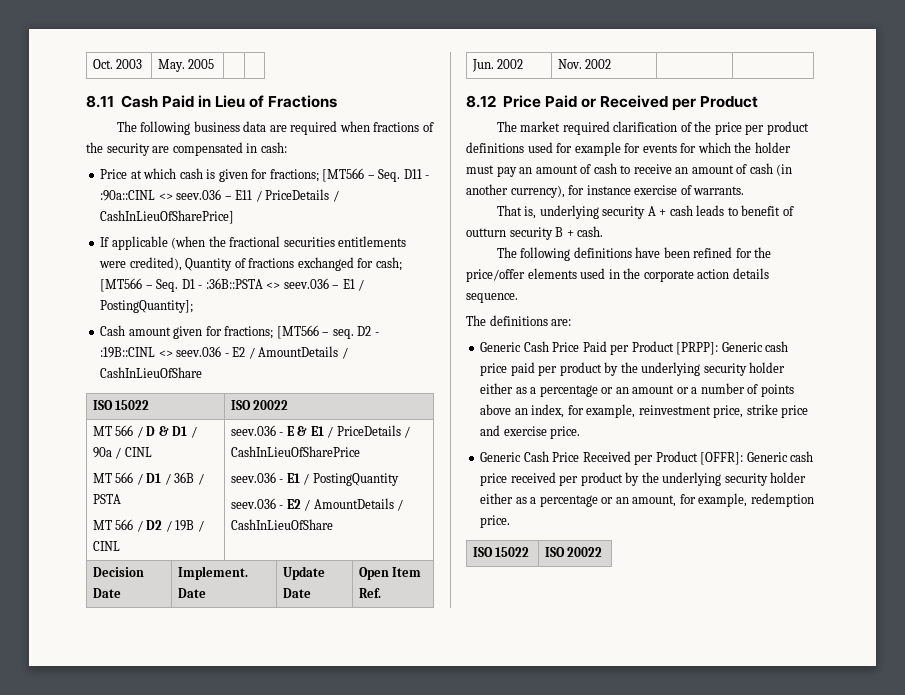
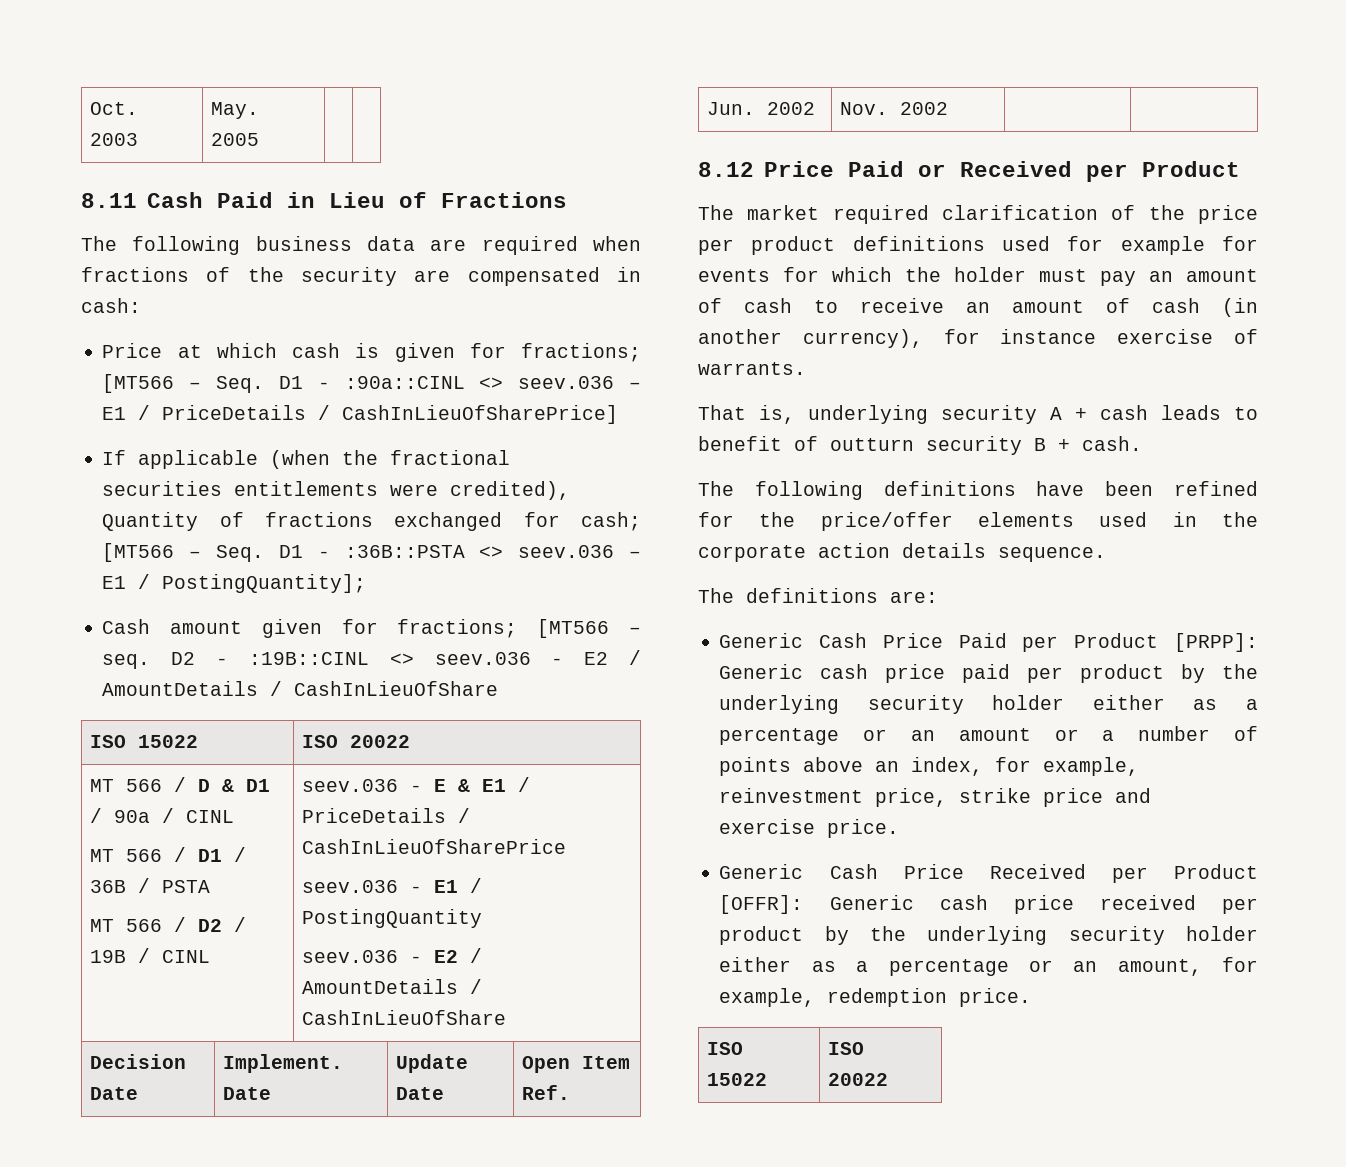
[403,169,422,179] D11 -> [278,376,303,389] D1
[235,190,253,200] E11 -> [102,407,127,420] E1

